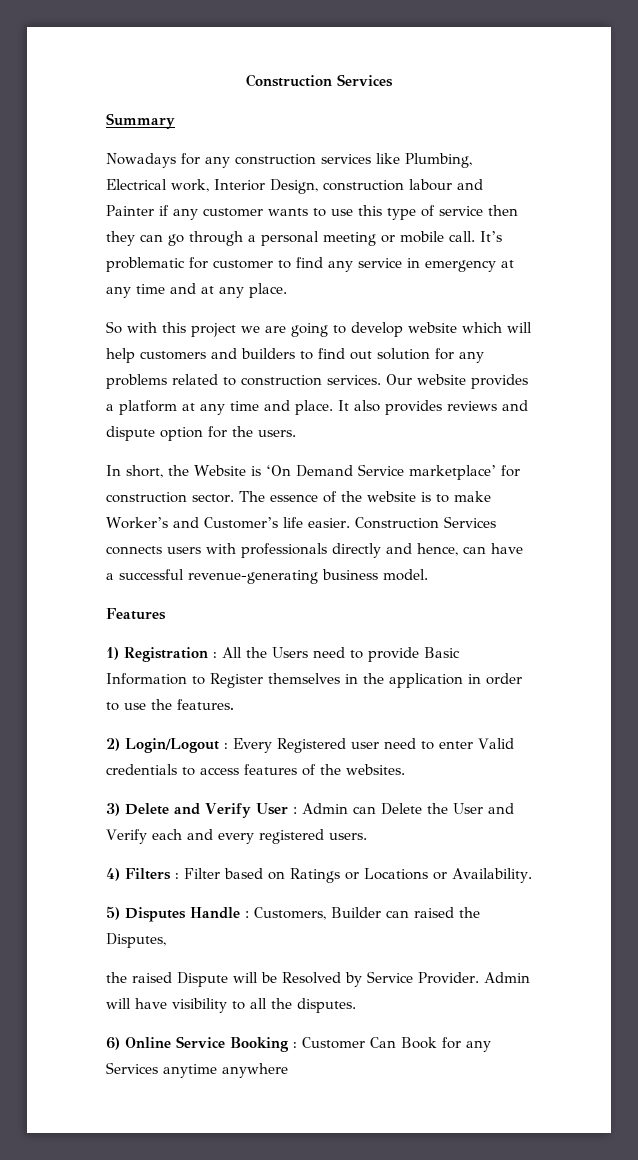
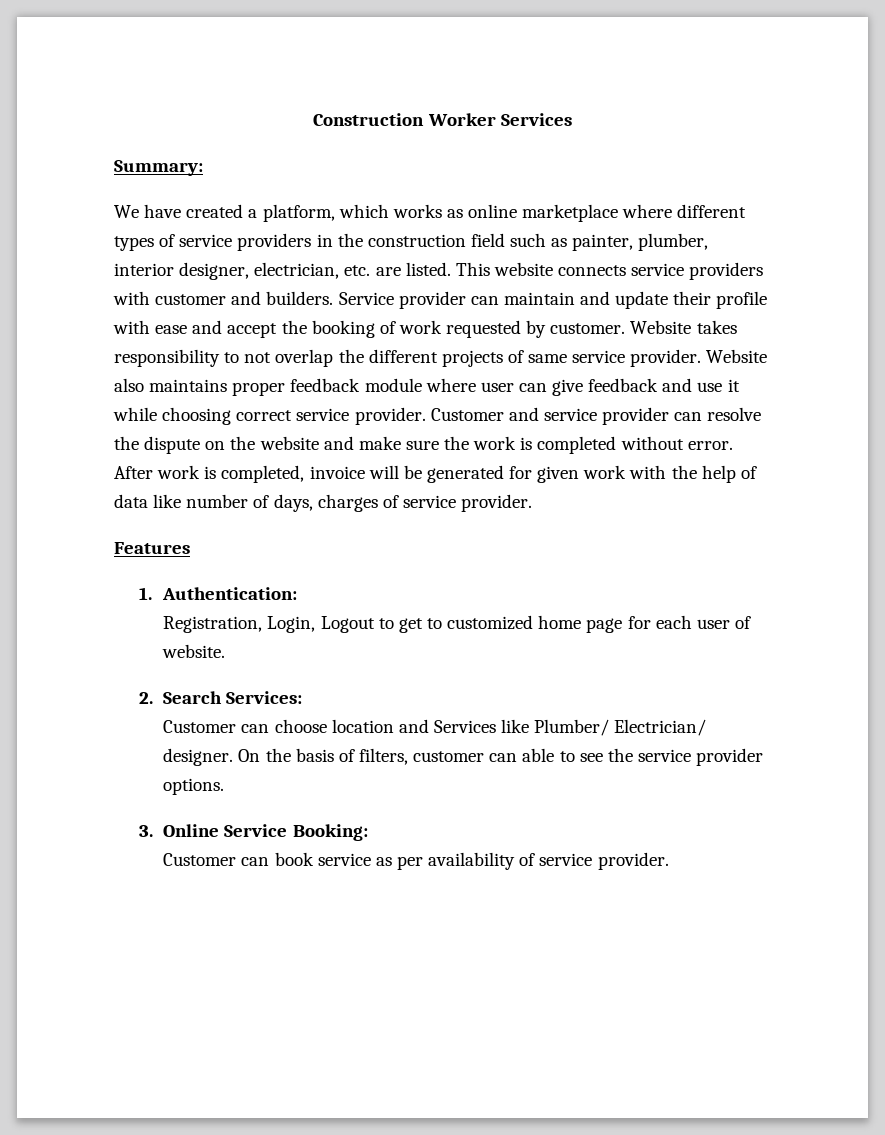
[246,74,332,87] Construction -> [313,113,496,126] Construction Worker
[106,113,175,129] [106,153,472,168] [106,179,483,194] [106,205,518,220] [106,231,502,246] [106,257,514,272] [106,283,287,298] [106,321,532,337] [106,348,484,363] [106,374,528,389] [106,400,528,415] [106,426,296,441] [106,464,520,480] [106,491,491,503] [106,516,496,529] [106,543,523,558] [106,569,428,584] [106,608,166,620] [106,647,460,662] [106,673,522,688] [106,699,234,711] [106,738,514,753] [106,764,405,776] [106,803,514,818] [106,829,367,844] [106,868,532,883] [106,906,480,922] [106,933,166,948] [106,971,530,987] [106,998,356,1013] [106,1036,491,1052] [106,1062,288,1078] Summary // Nowadays for any construction services like Plumbing, Electrical work, Interior Design, construction labour and Painter if any customer wants to use this type of service then they can go through a personal meeting or mobile call. It’s problematic for customer to find any service in emergency at any time and at any place. // So with this project we are going to develop website which will help customers and builders to find out solution for any problems related to construction services. Our website provides a platform at any time and place. It also provides reviews and dispute option for the users. // In short, the Website is ‘On Demand Service marketplace’ for construction sector. The essence of the website is to make Worker’s and Customer’s life easier. Construction Services connects users with professionals directly and hence, can have a successful revenue-generating business model. // Features // 1) Registration : All the Users need to provide Basic Information to Register themselves in the application in order to use the features. // 2) Login/Logout : Every Registered user need to enter Valid credentials to access features of the websites. // 3) Delete and Verify User : Admin can Delete the User and Verify each and every registered users. // 4) Filters : Filter based on Ratings or Locations or Availability. // 5) Disputes Handle : Customers, Builder can raised the Disputes, // the raised Dispute will be Resolved by Service Provider. Admin will have visibility to all the disputes. // 6) Online Service Booking : Customer Can Book for any Services anytime anywhere -> [114,160,203,176] [114,204,747,222] [114,233,709,251] [114,262,764,280] [113,291,768,309] [113,320,737,338] [114,349,768,367] [114,378,740,396] [113,407,762,425] [114,436,733,454] [114,465,757,483] [114,494,533,512] [114,542,190,554] [138,587,298,600] [163,615,751,633] [162,644,226,658] [138,691,303,704] [163,719,707,736] [163,748,764,766] [163,778,225,795] [138,824,368,841] [163,852,669,870] Summary: // We have created a platform, which works as online marketplace where different types of service providers in the construction field such as painter, plumber, interior designer, electrician, etc. are listed. This website connects service providers with customer and builders. Service provider can maintain and update their profile with ease and accept the booking of work requested by customer. Website takes responsibility to not overlap the different projects of same service provider. Website also maintains proper feedback module where user can give feedback and use it while choosing correct service provider. Customer and service provider can resolve the dispute on the website and make sure the work is completed without error. After work is completed, invoice will be generated for given work with the help of data like number of days, charges of service provider. // Features // 1. Authentication: // Registration, Login, Logout to get to customized home page for each user of website. // 2. Search Services: // Customer can choose location and Services like Plumber/ Electrician/ designer. On the basis of filters, customer can able to see the service provider options. // 3. Online Service Booking: // Customer can book service as per availability of service provider.

